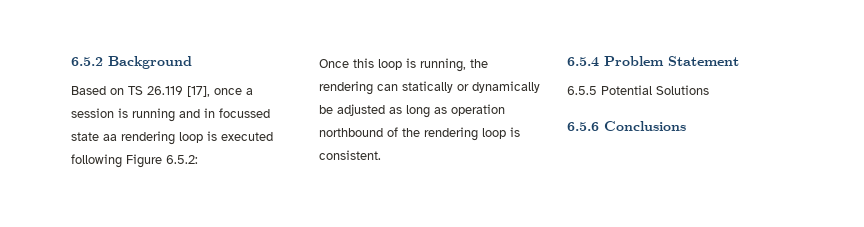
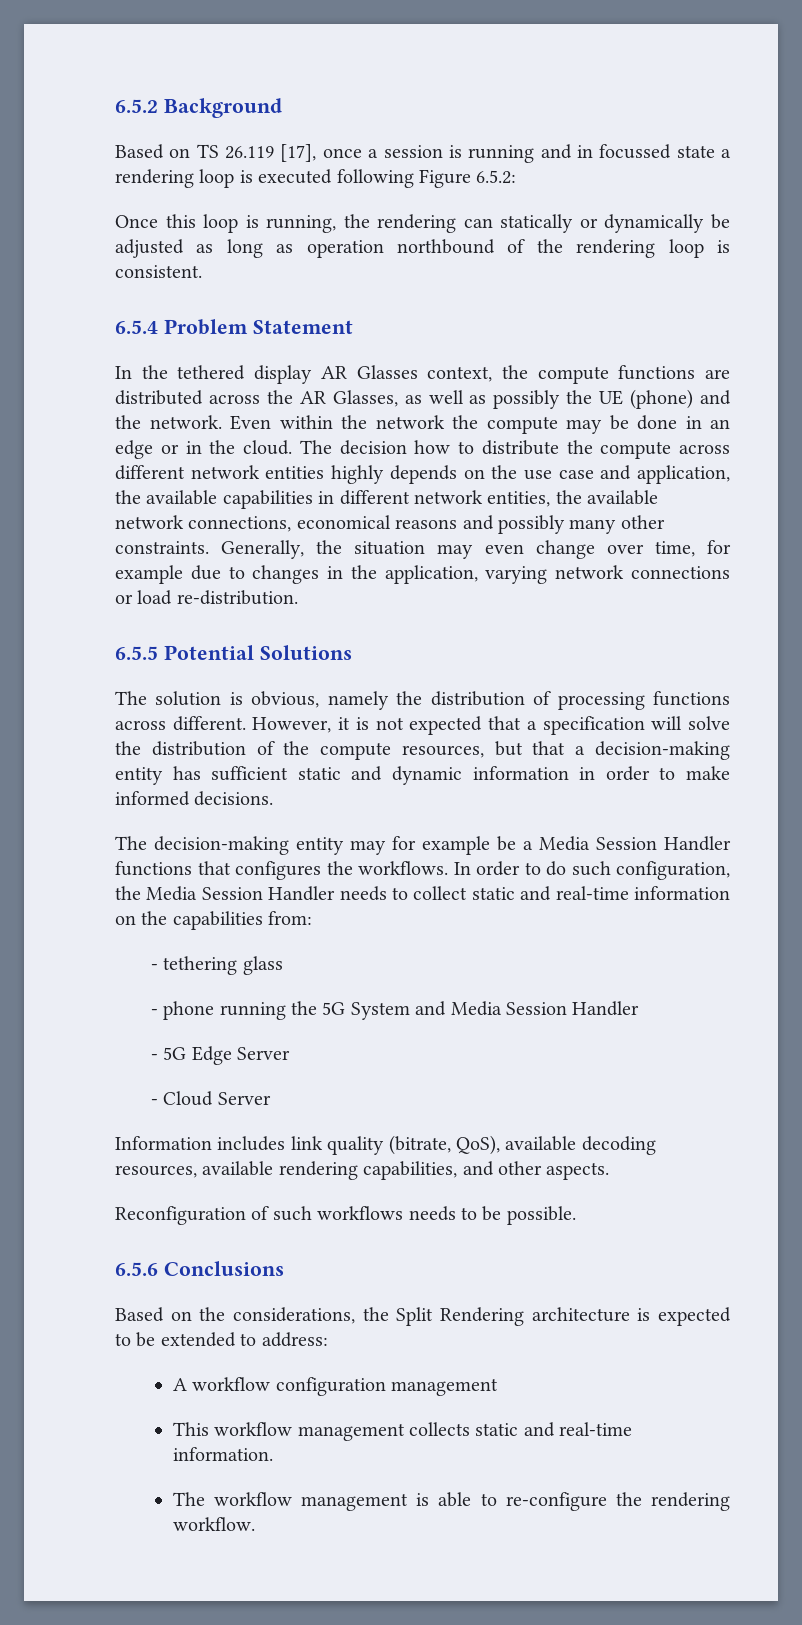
[103,134,117,141] aa -> [721,149,731,158] a
[567,85,709,95] [567,121,686,131] 6.5.5 Potential Solutions // 6.5.6 Conclusions -> [115,365,730,384] [115,389,731,409] [115,415,730,434] [115,440,730,459] [115,465,730,484] [115,490,659,509] [115,515,665,534] [115,540,731,559] [115,565,730,584] [115,590,298,605] [115,645,352,660] [115,691,731,710] [115,716,731,735] [115,741,730,760] [115,766,731,785] [115,791,274,806] [115,836,731,855] [115,861,730,880] [115,886,730,901] [115,911,313,930] [150,956,283,975] [150,1001,640,1020] [150,1046,290,1065] [150,1091,271,1106] [115,1135,656,1155] [115,1161,610,1180] [115,1206,576,1225] [115,1261,284,1276] [115,1307,731,1326] [115,1332,328,1347] [172,1377,498,1396] [172,1422,633,1441] [172,1447,273,1461] [172,1492,731,1511] [172,1517,255,1531] In the tethered display AR Glasses context, the compute functions are distributed across the AR Glasses, as well as possibly the UE (phone) and the network. Even within the network the compute may be done in an edge or in the cloud. The decision how to distribute the compute across different network entities highly depends on the use case and application, the available capabilities in different network entities, the available network connections, economical reasons and possibly many other constraints. Generally, the situation may even change over time, for example due to changes in the application, varying network connections or load re-distribution. // 6.5.5 Potential Solutions // The solution is obvious, namely the distribution of processing functions across different. However, it is not expected that a specification will solve the distribution of the compute resources, but that a decision-making entity has sufficient static and dynamic information in order to make informed decisions. // The decision-making entity may for example be a Media Session Handler functions that configures the workflows. In order to do such configuration, the Media Session Handler needs to collect static and real-time information on the capabilities from: // - tethering glass // - phone running the 5G System and Media Session Handler // - 5G Edge Server // - Cloud Server // Information includes link quality (bitrate, QoS), available decoding resources, available rendering capabilities, and other aspects. // Reconfiguration of such workflows needs to be possible. // 6.5.6 Conclusions // Based on the considerations, the Split Rendering architecture is expected to be extended to address: // A workflow configuration management // This workflow management collects static and real-time information. // The workflow management is able to re-configure the rendering workflow.

